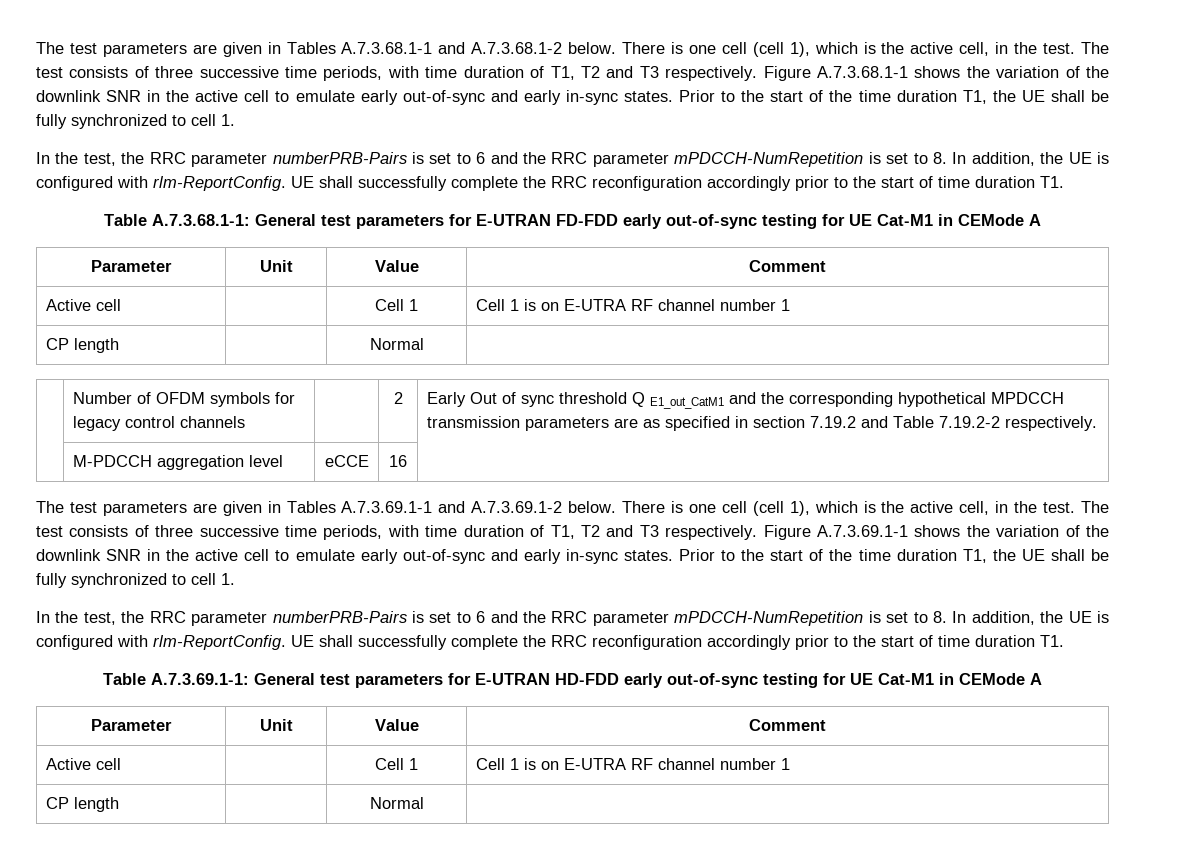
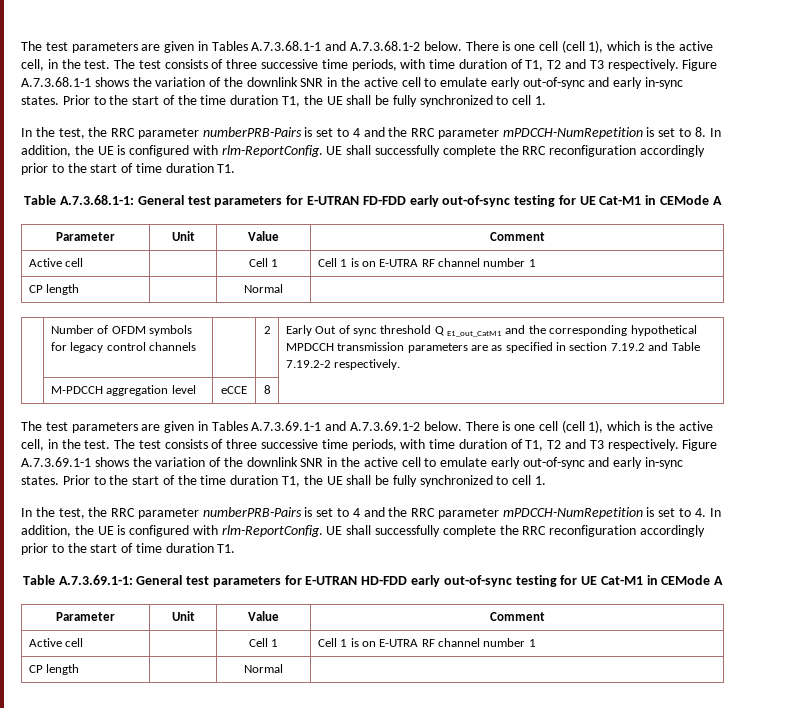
[476,152,486,164] 6 -> [352,128,360,137] 4
[389,455,407,467] 16 -> [263,385,271,394] 8
[476,611,947,626] 6 and the RRC parameter mPDCCH-NumRepetition is set to 8. -> [352,507,706,519] 4 and the RRC parameter mPDCCH-NumRepetition is set to 4.

